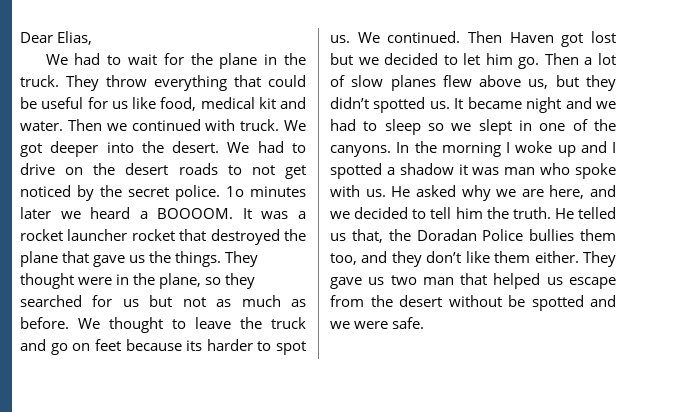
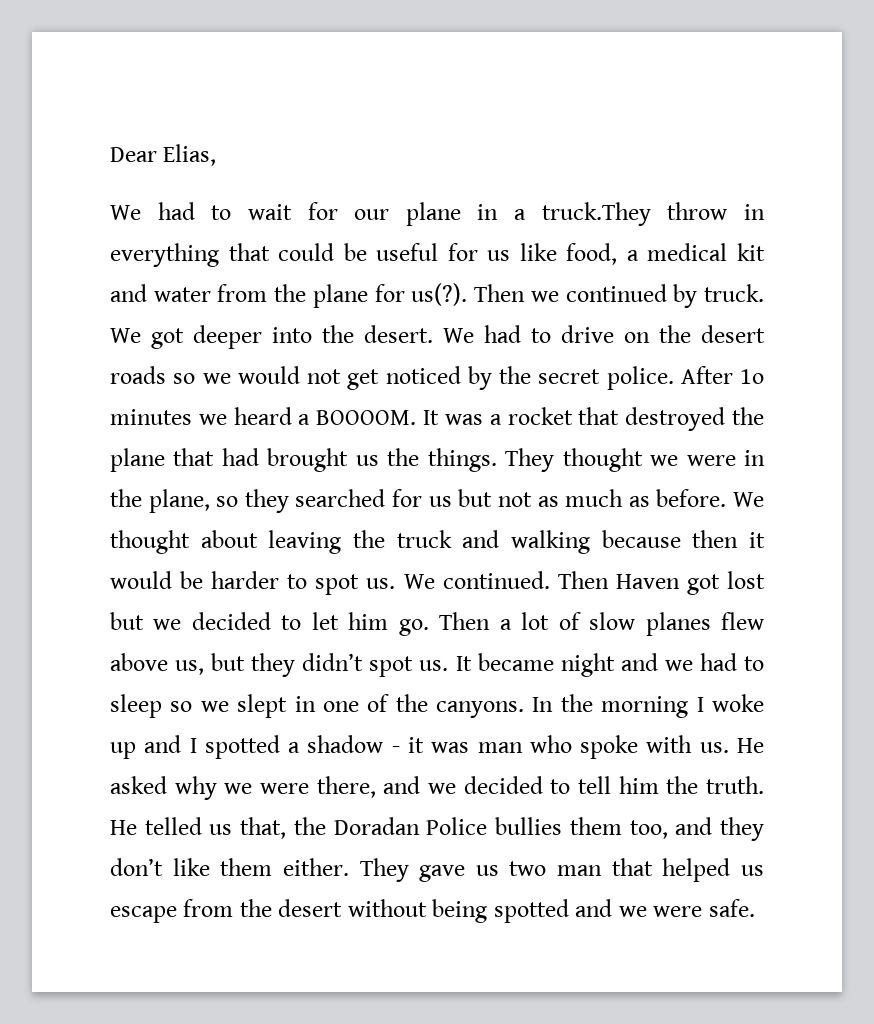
[190,53,213,65] the -> [354,209,390,220] our
[284,53,307,65] [20,75,147,91] the truck. They throw -> [514,202,765,226] a truck.They throw in
(197, 104) none -> [626,250,639,261] a
[20,121,63,131] water. -> [153,283,468,308] water from the plane for us(?).
[205,119,236,131] with -> [673,284,698,308] by
[227,165,242,175] to -> [173,366,300,384] so we would
(220, 193) none -> [680,366,733,384] After
[20,207,51,219] later -> (192, 417) none
[67,229,175,241] launcher rocket -> (573, 416) none
[93,255,126,267] gave -> [221,448,349,472] had brought
(74, 281) none -> [650,455,679,466] we
[172,317,231,329] to leave -> [200,530,342,554] about leaving
[50,339,203,355] go on feet because its -> [511,530,765,554] [110,571,204,589] walking because then it would be
[373,97,426,113] spotted -> [369,656,414,677] spot
(454, 169) none -> [391,746,400,753] -
[521,185,585,199] are here, -> [260,776,376,798] were there,
[508,295,525,307] be -> [432,899,488,923] being

